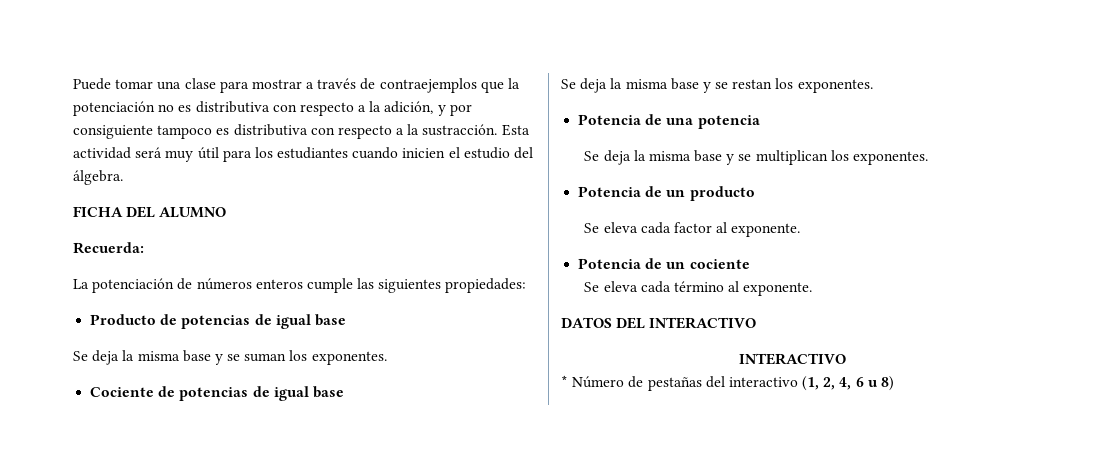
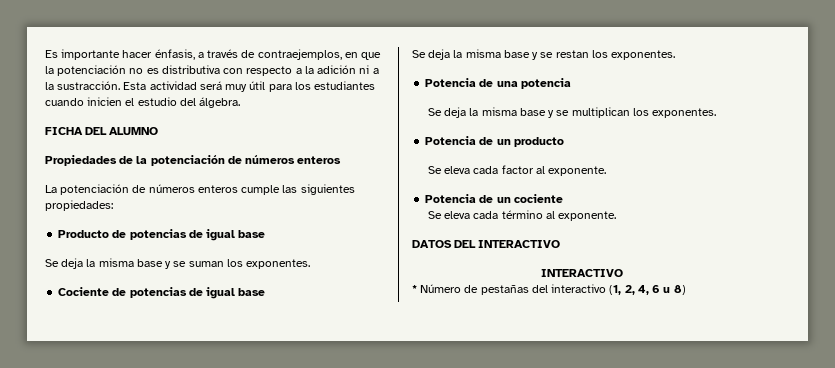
[73,78,302,93] Puede tomar una clase para mostrar -> [45,49,195,60] Es importante hacer énfasis,
[379,78,477,93] contraejemplos -> [257,49,358,60] contraejemplos, en
[384,101,472,116] [73,124,392,139] adición, y por consiguiente tampoco es distributiva con respecto -> [317,65,370,74] adición ni
[73,242,144,254] Recuerda: -> [45,155,342,166] Propiedades de la potenciación de números enteros

